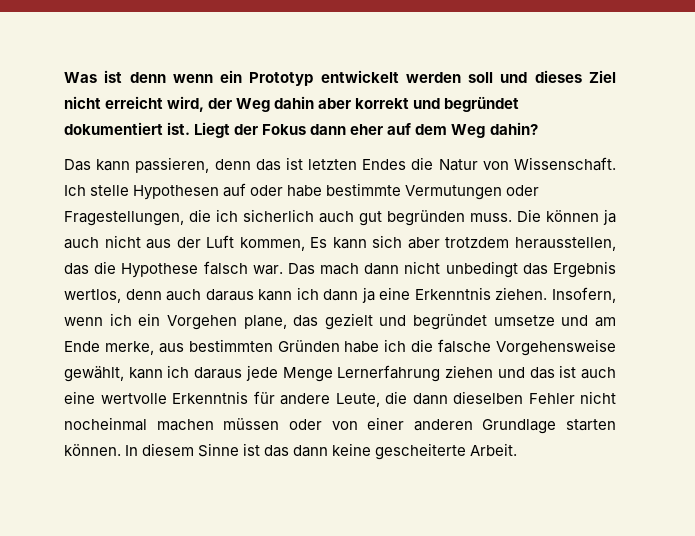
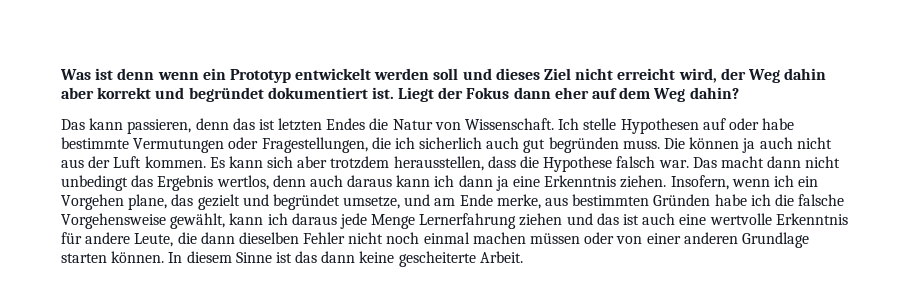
[239,237,305,251] kommen, -> [144,156,206,168] kommen.
[64,263,89,275] das -> [487,156,516,168] dass
[320,263,360,275] mach -> [720,156,764,168] macht
[493,315,555,326] umsetze -> [343,196,401,209] umsetze,
[64,417,147,431] nocheinmal -> [386,232,470,244] noch einmal

